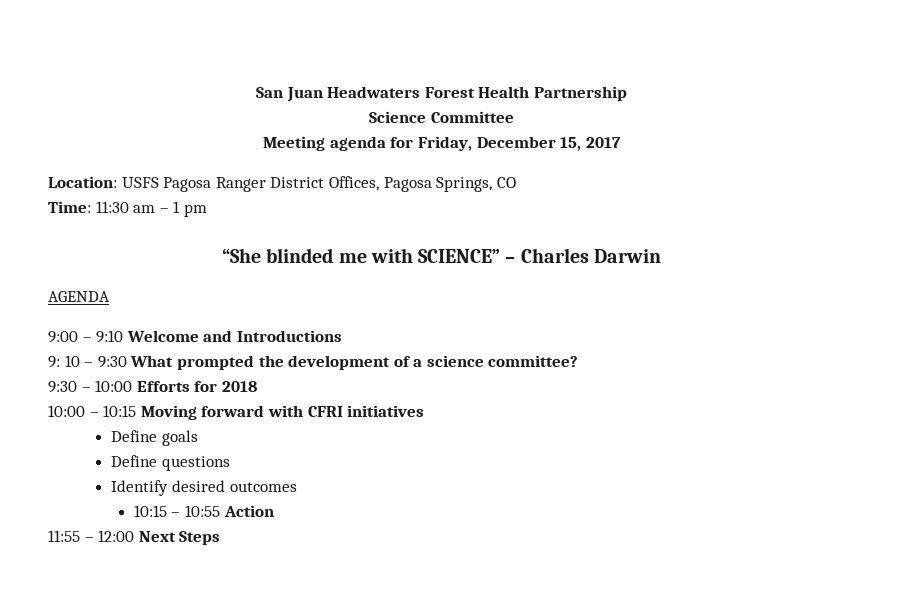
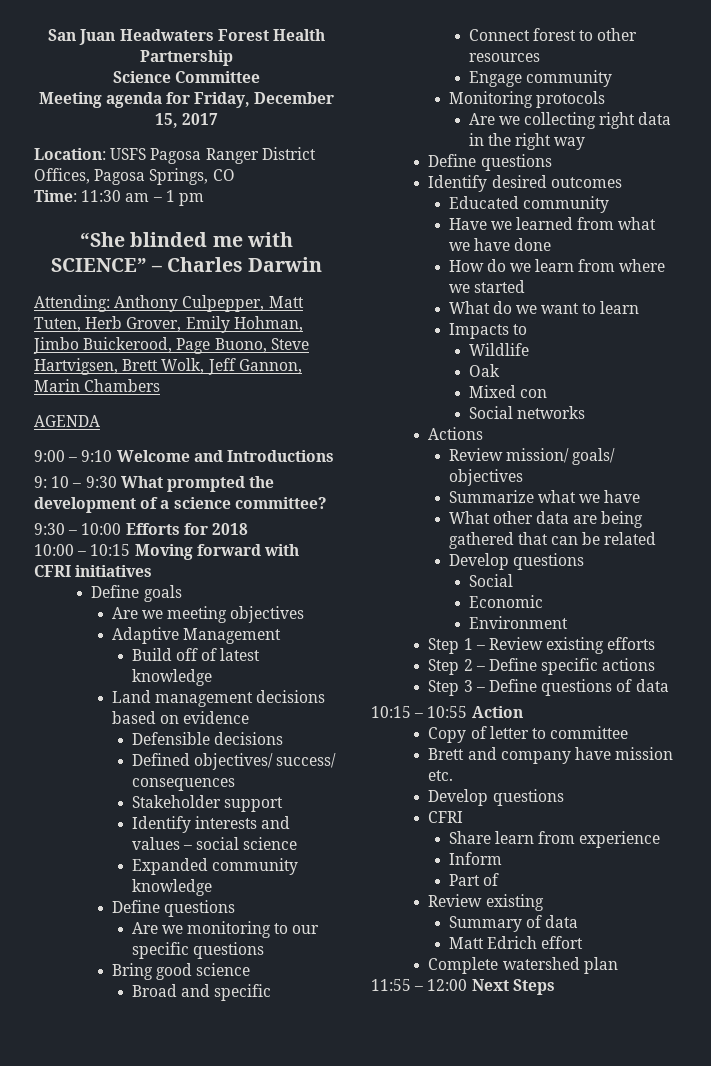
(661, 256) none -> [34,295,304,312] [34,316,303,333] [33,337,309,354] [34,358,302,375] [34,379,161,392] // Attending: Anthony Culpepper, Matt Tuten, Herb Grover, Emily Hohman, Jimbo Buickerood, Page Buono, Steve Hartvigsen, Brett Wolk, Jeff Gannon, Marin Chambers
(199, 438) none -> [111,606,305,623] [111,627,281,644] [131,648,261,661] [131,669,212,686] [111,690,325,707] [111,711,249,724] [131,732,283,745] [131,753,337,770] [131,778,235,791] [131,795,283,812] [131,816,291,833] [131,837,298,850] [131,858,298,875] [131,879,212,896] [111,900,235,917] [131,921,320,938] [131,942,264,959] [111,963,250,980] [131,984,272,1001] [468,28,638,41] [468,53,540,62] [468,70,612,87] [448,91,605,108] [468,112,672,129] [468,133,586,150] // Are we meeting objectives // Adaptive Management // Build off of latest knowledge // Land management decisions based on evidence // Defensible decisions // Defined objectives/ success/ consequences // Stakeholder support // Identify interests and values – social science // Expanded community knowledge // Define questions // Are we monitoring to our specific questions // Bring good science // Broad and specific // Connect forest to other resources // Engage community // Monitoring protocols // Are we collecting right data in the right way
[133,505,274,517] 10:15 – 10:55 Action -> [448,196,609,213] [448,217,657,230] [448,238,551,251] [448,259,666,272] [448,280,525,293] [448,301,640,314] [448,323,527,339] [468,343,529,356] [468,364,500,377] [468,385,547,398] [468,406,585,419] [428,427,484,440] [448,448,615,465] [448,469,523,486] [448,490,641,503] [448,511,644,528] [448,532,657,549] [448,553,584,570] [468,574,513,587] [468,595,543,608] [468,616,568,629] [428,637,656,654] [428,658,656,675] [428,679,669,696] [371,706,523,718] [428,726,629,743] [428,747,674,764] [428,770,454,781] [428,789,564,806] [428,811,464,823] [448,831,661,848] [448,852,502,865] [448,873,499,886] [428,894,544,911] [448,915,578,932] [448,936,583,949] [428,957,618,974] Educated community // Have we learned from what we have done // How do we learn from where we started // What do we want to learn // Impacts to // Wildlife // Oak // Mixed con // Social networks // Actions // Review mission/ goals/ objectives // Summarize what we have // What other data are being gathered that can be related // Develop questions // Social // Economic // Environment // Step 1 – Review existing efforts // Step 2 – Define specific actions // Step 3 – Define questions of data // 10:15 – 10:55 Action // Copy of letter to committee // Brett and company have mission etc. // Develop questions // CFRI // Share learn from experience // Inform // Part of // Review existing // Summary of data // Matt Edrich effort // Complete watershed plan

